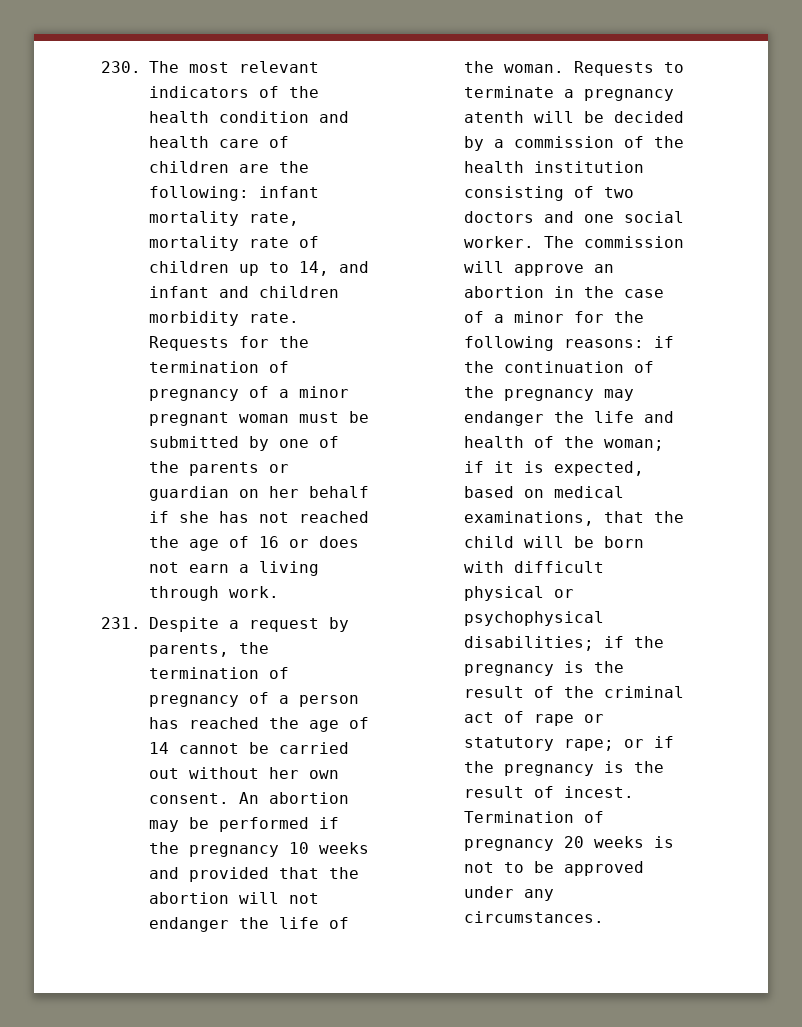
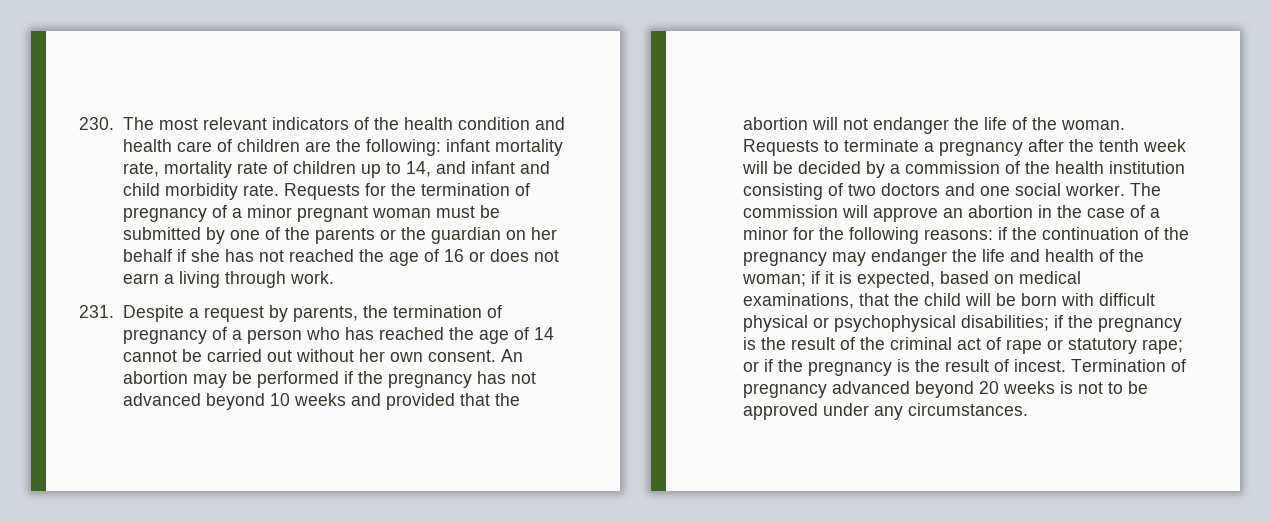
[259,286,339,298] children -> [122,183,160,196] child
(289, 468) none -> [400,227,426,240] the
(359, 701) none -> [305,327,340,340] who
(279, 851) none -> [476,371,536,384] [122,393,265,410] has not advanced beyond
[464,111,524,123] atenth -> [1027,139,1186,152] after the tenth week
(554, 845) none -> [831,381,974,398] advanced beyond

